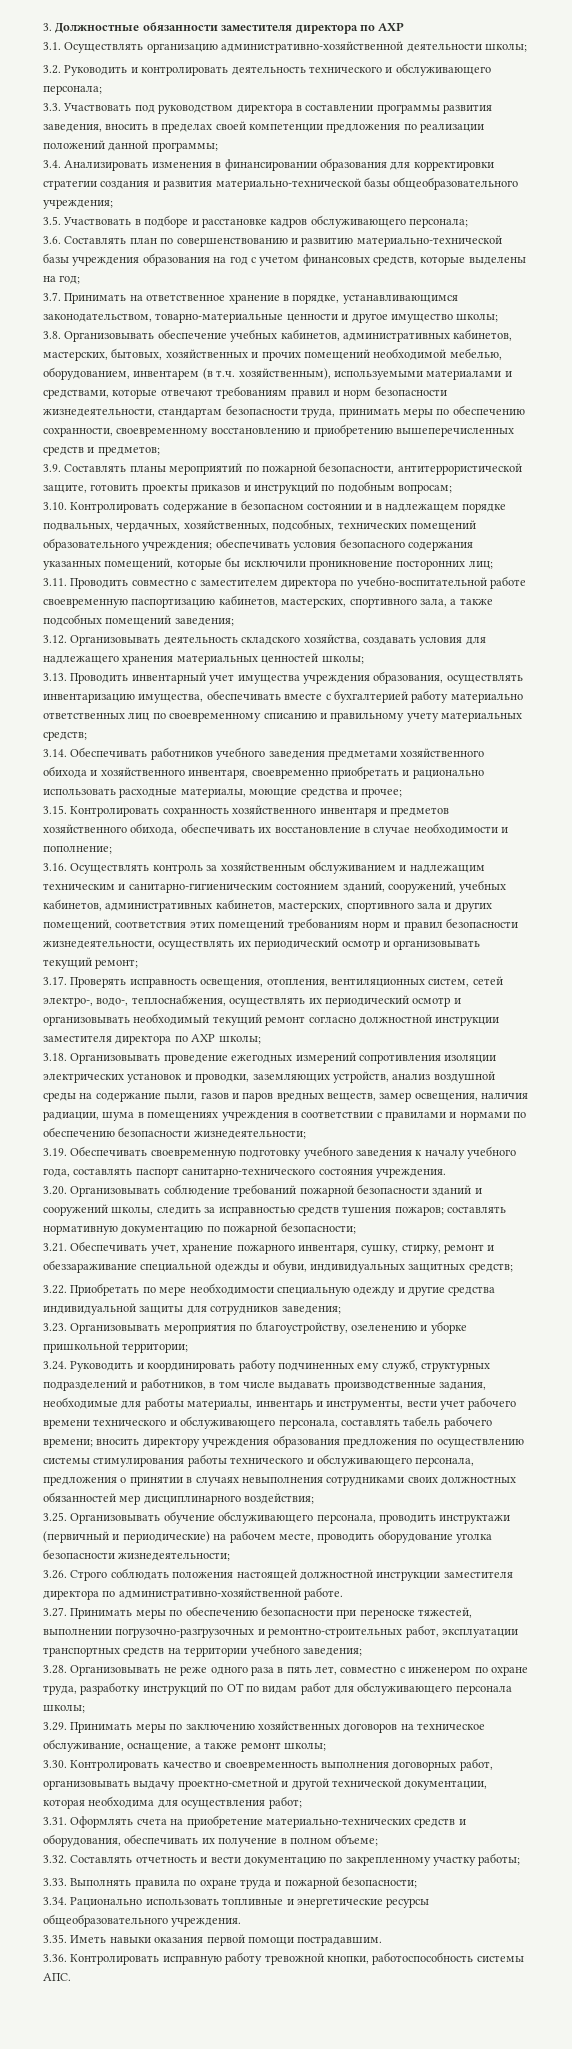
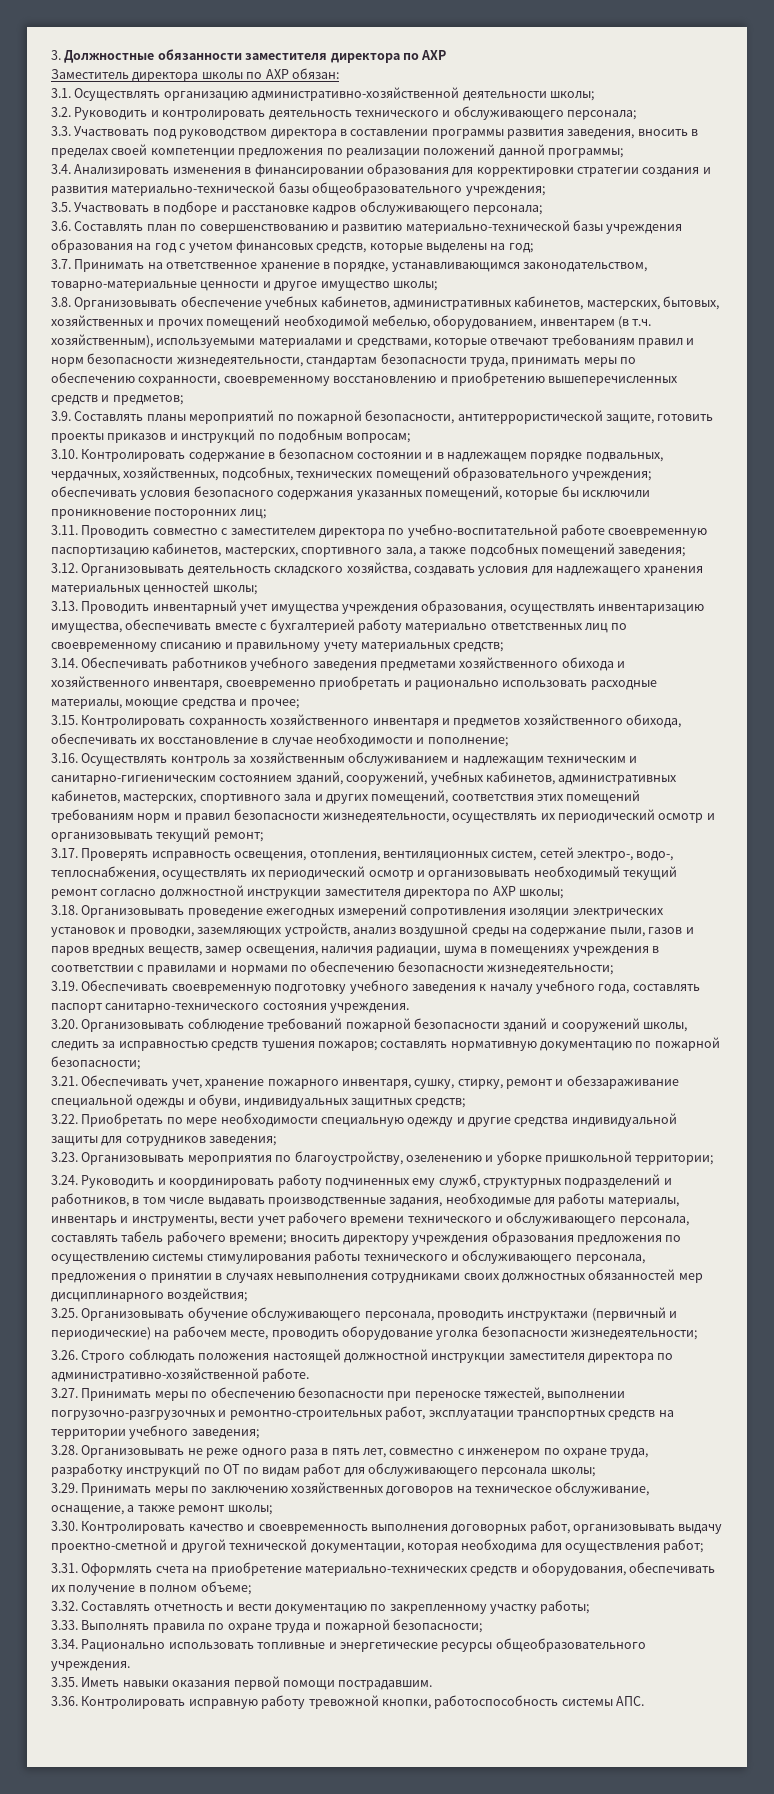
(405, 26) none -> [51,68,339,82] // Заместитель директора школы по АХР обязан:

